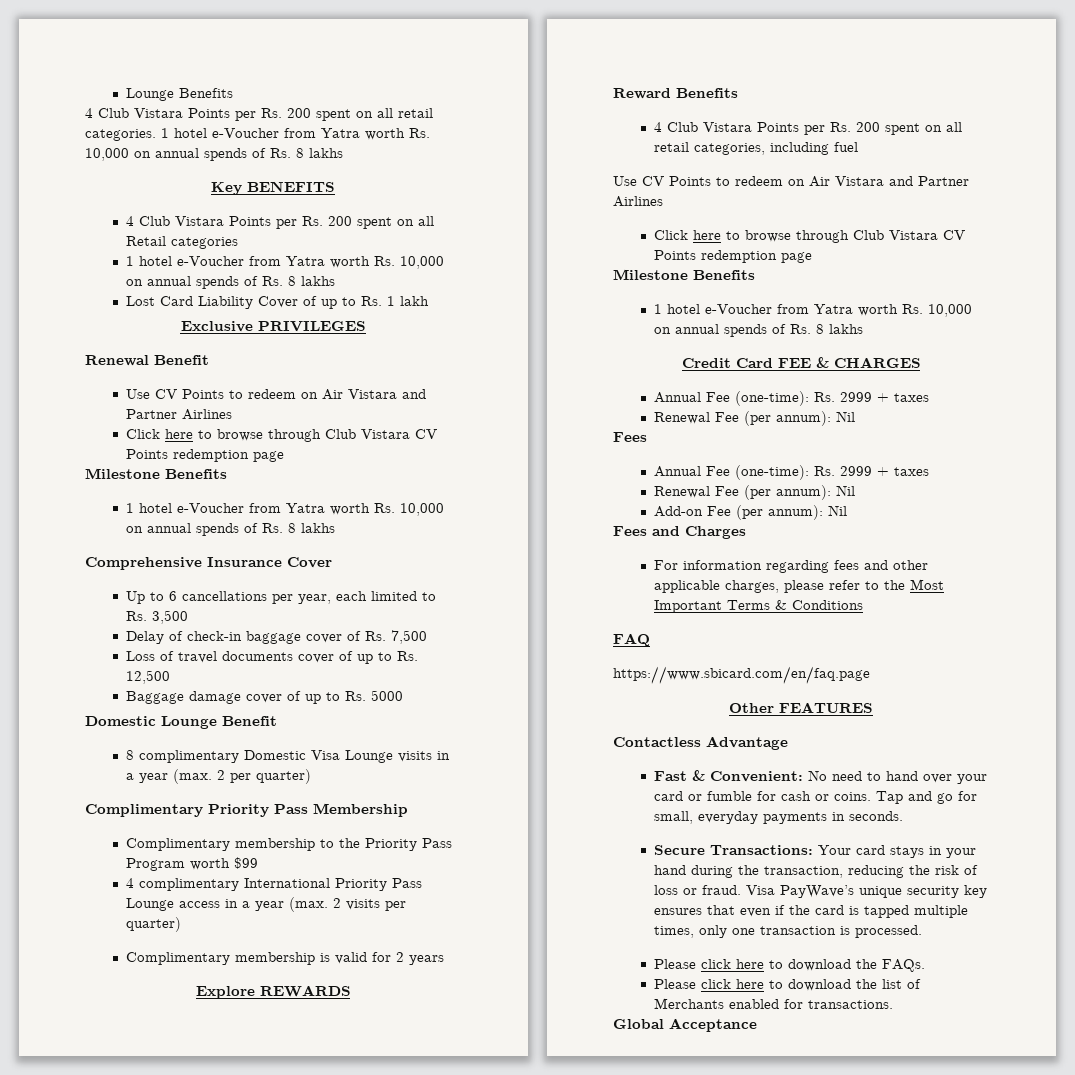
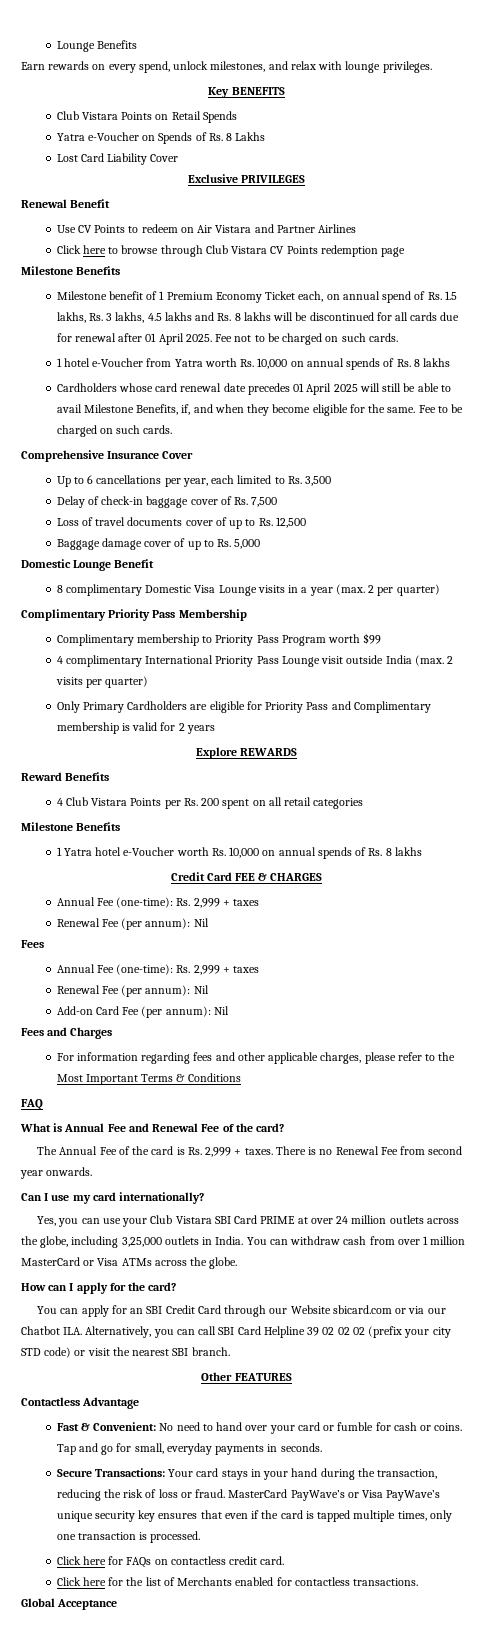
[85,108,433,121] [85,128,430,141] [85,148,343,161] 4 Club Vistara Points per Rs. 200 spent on all retail categories. 1 hotel e-Voucher from Yatra worth Rs. 10,000 on annual spends of Rs. 8 lakhs -> [21,61,432,73] Earn rewards on every spend, unlock milestones, and relax with lounge privileges.
[126,216,435,229] [126,236,239,249] [126,256,445,269] [126,276,336,289] 4 Club Vistara Points per Rs. 200 spent on all Retail categories // 1 hotel e-Voucher from Yatra worth Rs. 10,000 on annual spends of Rs. 8 lakhs -> [56,111,237,123] [56,132,266,144] Club Vistara Points on Retail Spends // Yatra e-Voucher on Spends of Rs. 8 Lakhs
[303,296,430,309] of up to Rs. 1 lakh -> (179, 158) none
(227, 474) none -> [56,291,457,303] [56,312,460,323] [56,333,398,345] // Milestone benefit of 1 Premium Economy Ticket each, on annual spend of Rs. 1.5 lakhs, Rs. 3 lakhs, 4.5 lakhs and Rs. 8 lakhs will be discontinued for all cards due for renewal after 01 April 2025. Fee not to be charged on such cards.
(336, 528) none -> [56,383,451,395] [56,404,463,416] [56,425,173,437] // Cardholders whose card renewal date precedes 01 April 2025 will still be able to avail Milestone Benefits, if, and when they become eligible for the same. Fee to be charged on such cards.
[371,690,404,701] 5000 -> [234,539,261,549] 5,000
[339,838,361,848] the -> (213, 639) none
[179,899,285,911] access in a year -> [321,655,412,664] visit outside India
(182, 924) none -> [56,701,351,713] Only Primary Cardholders are eligible for Priority Pass and
[694,142,859,155] [613,176,969,187] [613,196,663,207] [654,230,966,243] [654,250,813,263] [613,269,755,280] [654,304,854,314] categories, including fuel // Use CV Points to redeem on Air Vistara and Partner Airlines // Click here to browse through Club Vistara CV Points redemption page // Milestone Benefits // 1 hotel e-Voucher from Yatra -> [313,798,364,809] [21,822,121,831] [56,847,175,856] categories // Milestone Benefits // 1 Yatra hotel e-Voucher
[840,392,873,402] 2999 -> [193,898,220,908] 2,999
[840,466,873,476] 2999 -> [193,965,220,975] 2,999
(704, 511) none -> [95,1006,119,1015] Card
[613,666,870,684] https://www.sbicard.com/en/faq.page -> [20,1123,285,1132] [37,1146,463,1157] [20,1167,93,1179] [21,1192,205,1204] [37,1215,459,1227] [21,1236,466,1248] [21,1257,238,1269] [21,1282,177,1294] [37,1305,446,1317] [21,1326,451,1338] [21,1347,230,1358] What is Annual Fee and Renewal Fee of the card? // The Annual Fee of the card is Rs. 2,999 + taxes. There is no Renewal Fee from second year onwards. // Can I use my card internationally? // Yes, you can use your Club Vistara SBI Card PRIME at over 24 million outlets across the globe, including 3,25,000 outlets in India. You can withdraw cash from over 1 million MasterCard or Visa ATMs across the globe. // How can I apply for the card? // You can apply for an SBI Credit Card through our Website sbicard.com or via our Chatbot ILA. Alternatively, you can call SBI Card Helpline 39 02 02 02 (prefix your city STD code) or visit the nearest SBI branch.
(742, 890) none -> [228,1489,359,1501] MasterCard PayWave’s or
[654,959,926,972] [654,979,852,991] Please click here to download the FAQs. // Please click here to download -> [56,1556,285,1568] [56,1577,124,1586] Click here for FAQs on contactless credit card. // Click here for
(804, 1004) none -> [294,1577,350,1586] contactless

